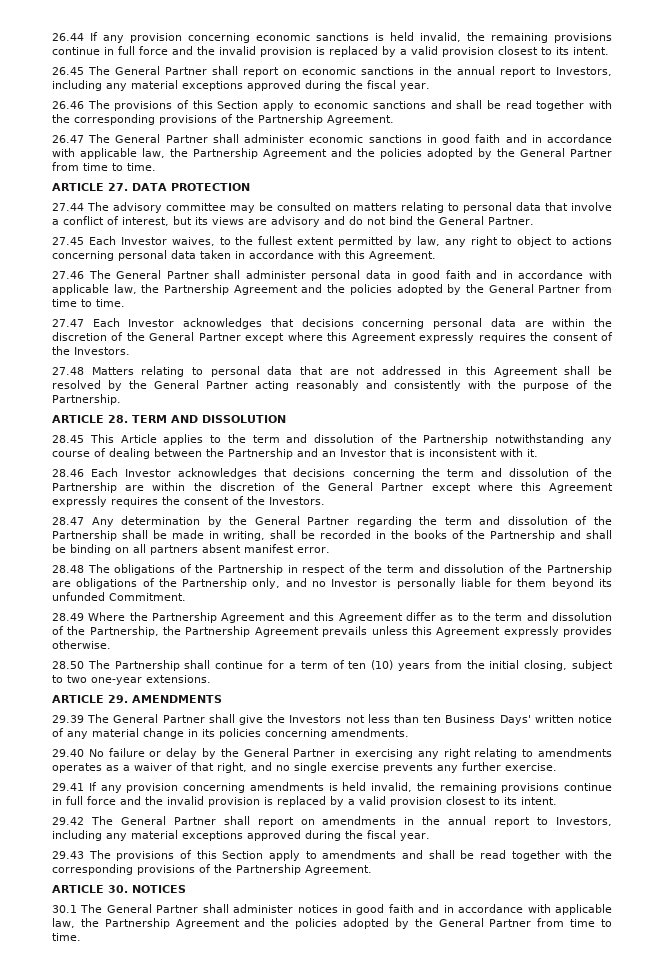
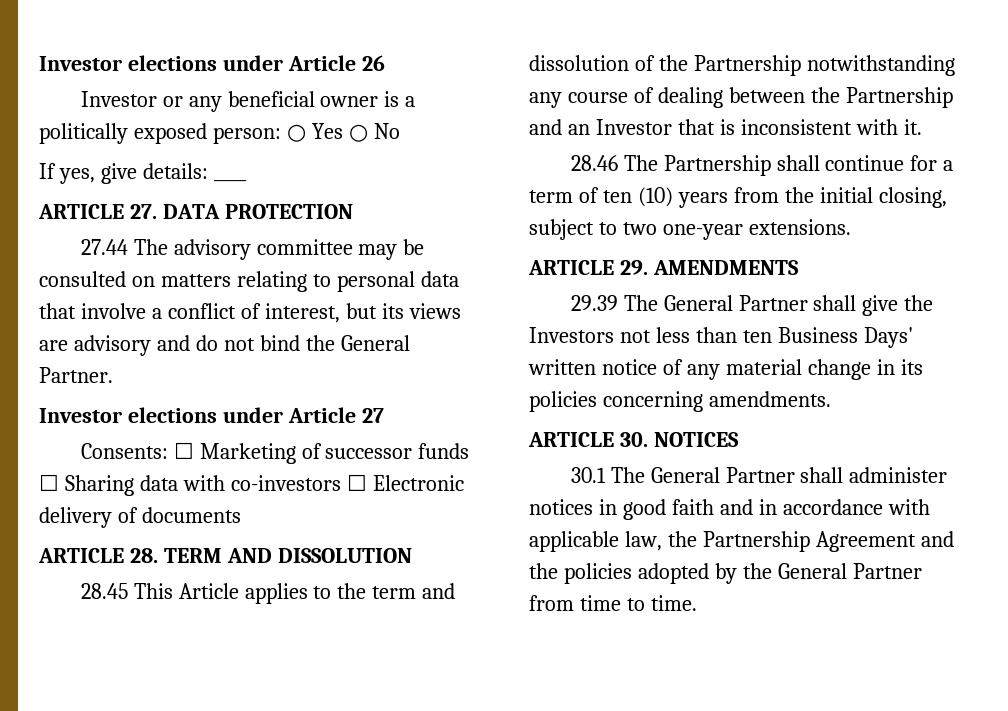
[52,32,612,43] [52,46,609,57] [52,66,612,77] [52,80,430,91] [52,100,613,111] [52,114,394,125] [52,134,612,145] [52,148,612,159] [52,162,156,171] 26.44 If any provision concerning economic sanctions is held invalid, the remaining provisions continue in full force and the invalid provision is replaced by a valid provision closest to its intent. // 26.45 The General Partner shall report on economic sanctions in the annual report to Investors, including any material exceptions approved during the fiscal year. // 26.46 The provisions of this Section apply to economic sanctions and shall be read together with the corresponding provisions of the Partnership Agreement. // 26.47 The General Partner shall administer economic sanctions in good faith and in accordance with applicable law, the Partnership Agreement and the policies adopted by the General Partner from time to time. -> [39,55,385,71] [80,91,416,112] [39,123,400,144] [39,163,208,184] [213,179,247,182] Investor elections under Article 26 // Investor or any beneficial owner is a politically exposed person: ○ Yes ○ No // If yes, give details: ____
[52,236,612,247] [52,250,436,261] [52,270,612,281] [52,284,612,295] [52,299,125,307] [52,318,613,329] [52,332,613,343] [52,346,130,355] [52,366,613,377] [52,380,612,391] [52,394,121,405] 27.45 Each Investor waives, to the fullest extent permitted by law, any right to object to actions concerning personal data taken in accordance with this Agreement. // 27.46 The General Partner shall administer personal data in good faith and in accordance with applicable law, the Partnership Agreement and the policies adopted by the General Partner from time to time. // 27.47 Each Investor acknowledges that decisions concerning personal data are within the discretion of the General Partner except where this Agreement expressly requires the consent of the Investors. // 27.48 Matters relating to personal data that are not addressed in this Agreement shall be resolved by the General Partner acting reasonably and consistently with the purpose of the Partnership. -> [39,407,384,423] [80,442,470,464] [39,474,464,496] [39,507,241,528] Investor elections under Article 27 // Consents: ☐ Marketing of successor funds ☐ Sharing data with co-investors ☐ Electronic delivery of documents
[91,468,612,479] [52,482,614,493] [52,496,325,507] [52,516,613,527] [52,530,612,541] [52,544,330,555] [52,564,613,575] [52,578,612,589] [52,592,186,601] [52,612,612,623] [52,626,612,637] [52,640,111,649] [52,661,84,669] Each Investor acknowledges that decisions concerning the term and dissolution of the Partnership are within the discretion of the General Partner except where this Agreement expressly requires the consent of the Investors. // 28.47 Any determination by the General Partner regarding the term and dissolution of the Partnership shall be made in writing, shall be recorded in the books of the Partnership and shall be binding on all partners absent manifest error. // 28.48 The obligations of the Partnership in respect of the term and dissolution of the Partnership are obligations of the Partnership only, and no Investor is personally liable for them beyond its unfunded Commitment. // 28.49 Where the Partnership Agreement and this Agreement differ as to the term and dissolution of the Partnership, the Partnership Agreement prevails unless this Agreement expressly provides otherwise. // 28.50 -> (618, 163) none
[52,748,613,759] [52,762,557,773] [52,782,612,793] [52,796,557,807] [52,816,612,827] [52,830,430,841] [52,850,612,861] [52,864,372,875] // 29.40 No failure or delay by the General Partner in exercising any right relating to amendments operates as a waiver of that right, and no single exercise prevents any further exercise. // 29.41 If any provision concerning amendments is held invalid, the remaining provisions continue in full force and the invalid provision is replaced by a valid provision closest to its intent. // 29.42 The General Partner shall report on amendments in the annual report to Investors, including any material exceptions approved during the fiscal year. // 29.43 The provisions of this Section apply to amendments and shall be read together with the corresponding provisions of the Partnership Agreement. -> (831, 399) none

